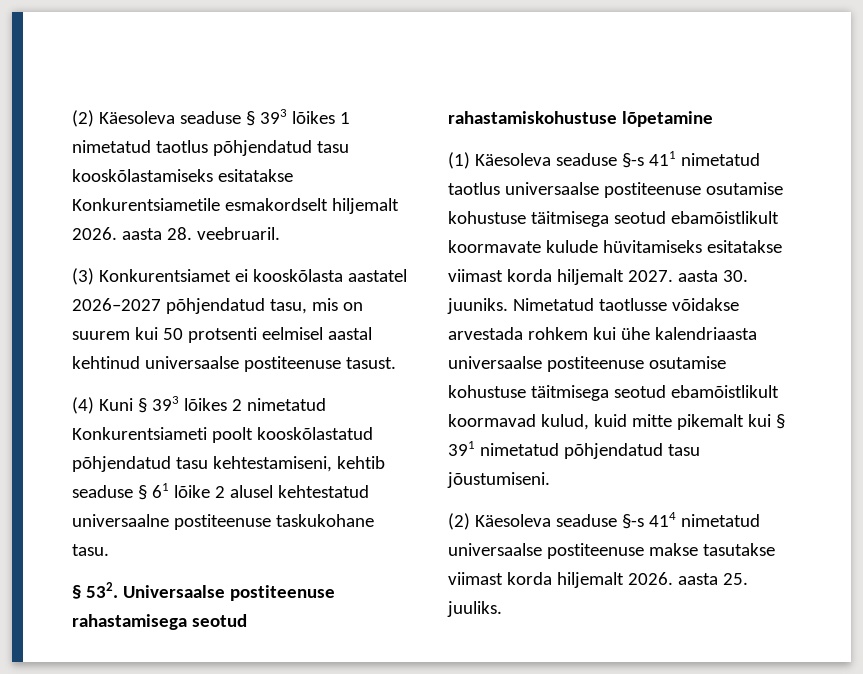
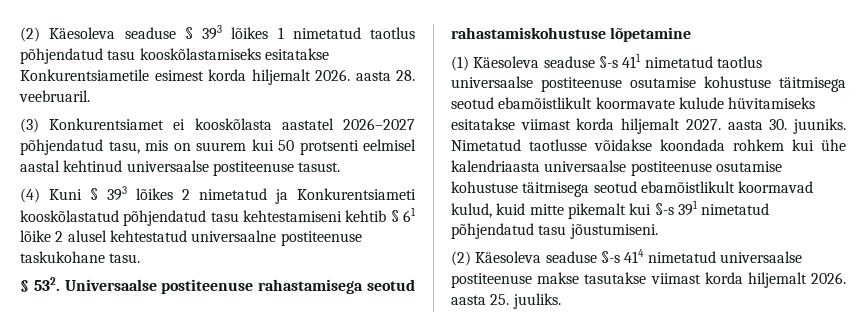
[224,198,328,211] esmakordselt -> [154,69,246,81] esimest korda
[72,427,253,443] Konkurentsiameti poolt -> [275,188,416,204] ja Konkurentsiameti
[212,456,385,472] [72,485,133,498] kehtestamiseni, kehtib seaduse -> [243,210,387,222] kehtestamiseni kehtib
[448,327,523,340] arvestada -> [660,139,725,151] koondada
[775,414,785,429] § -> [654,203,674,215] §-s

